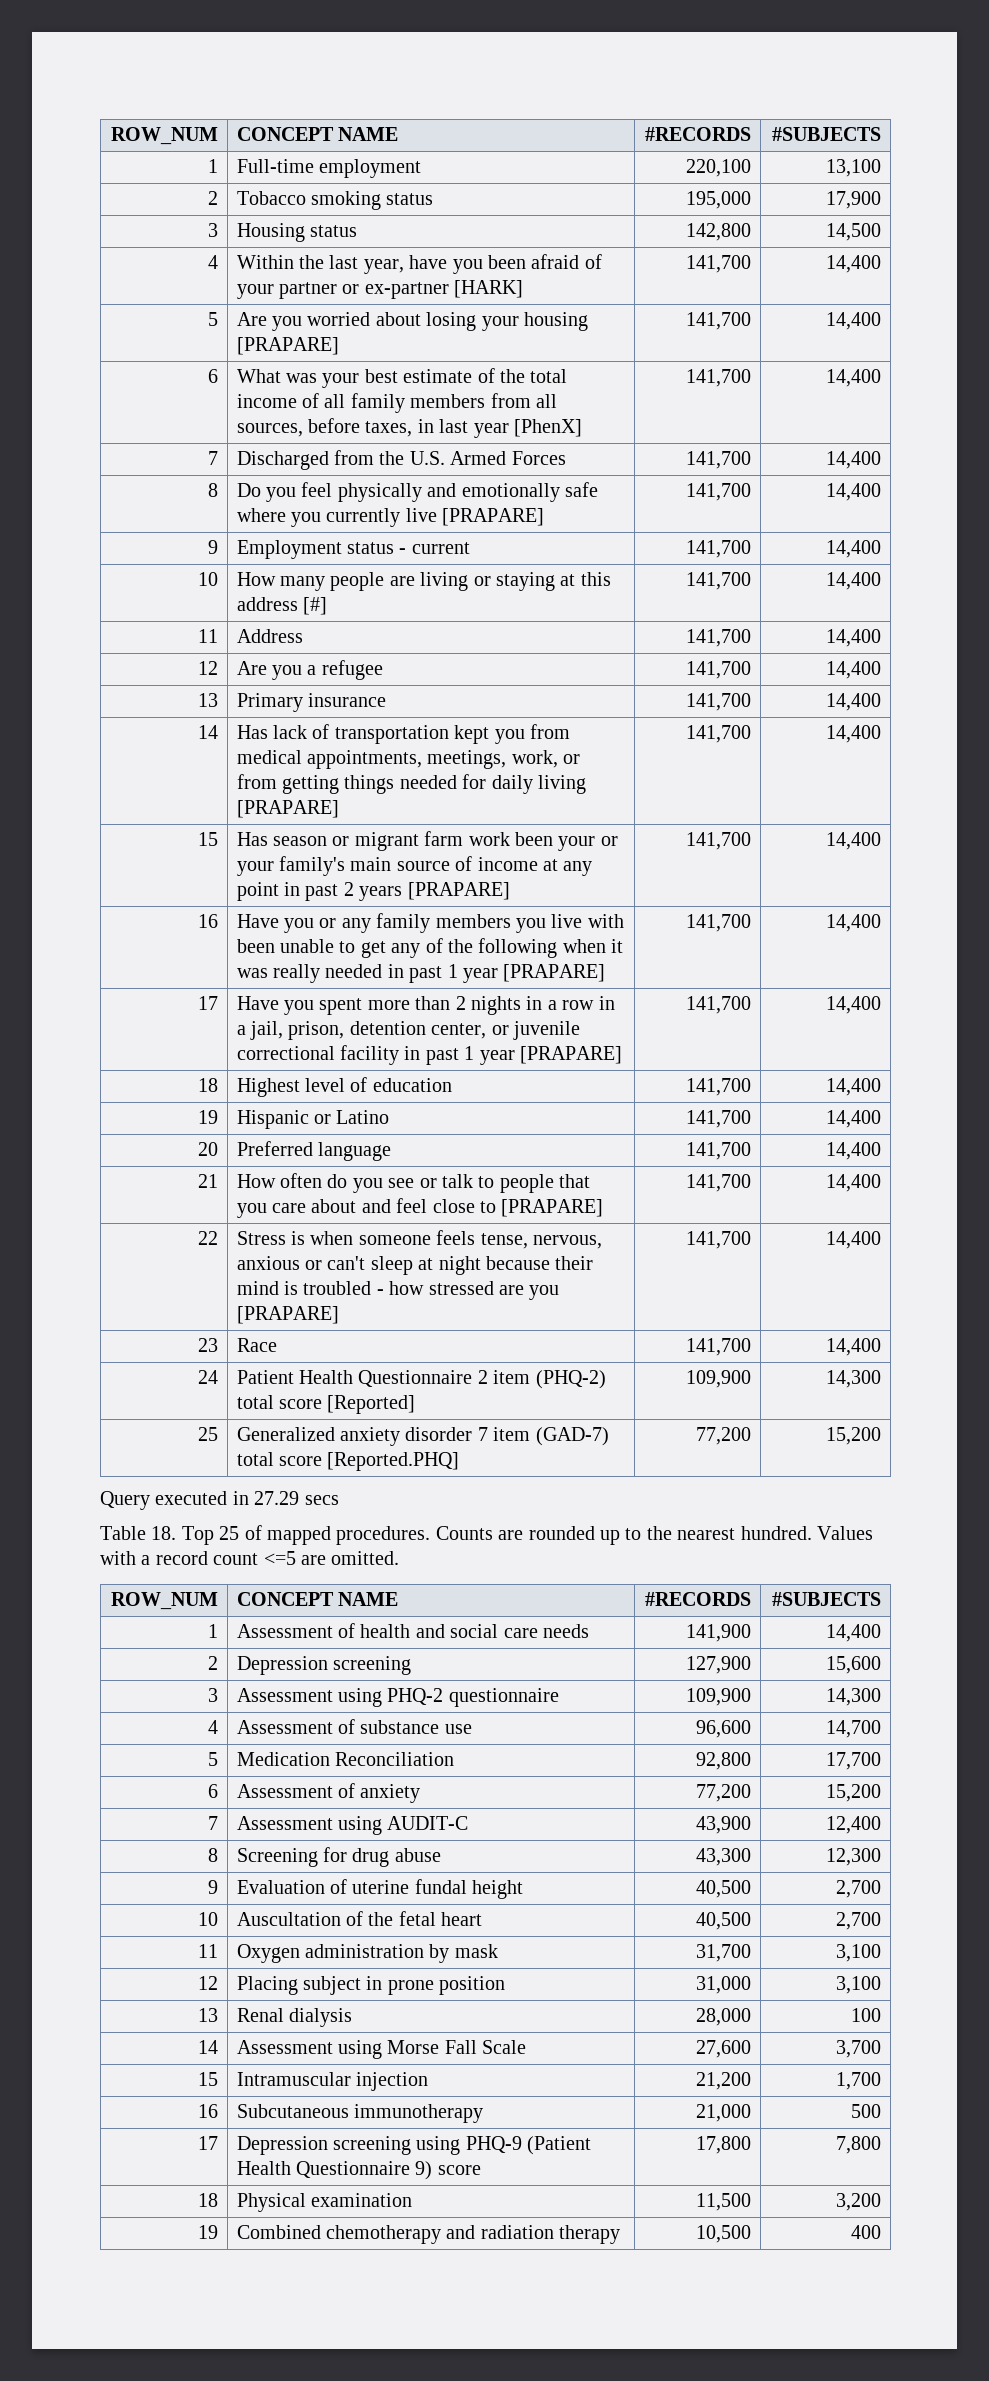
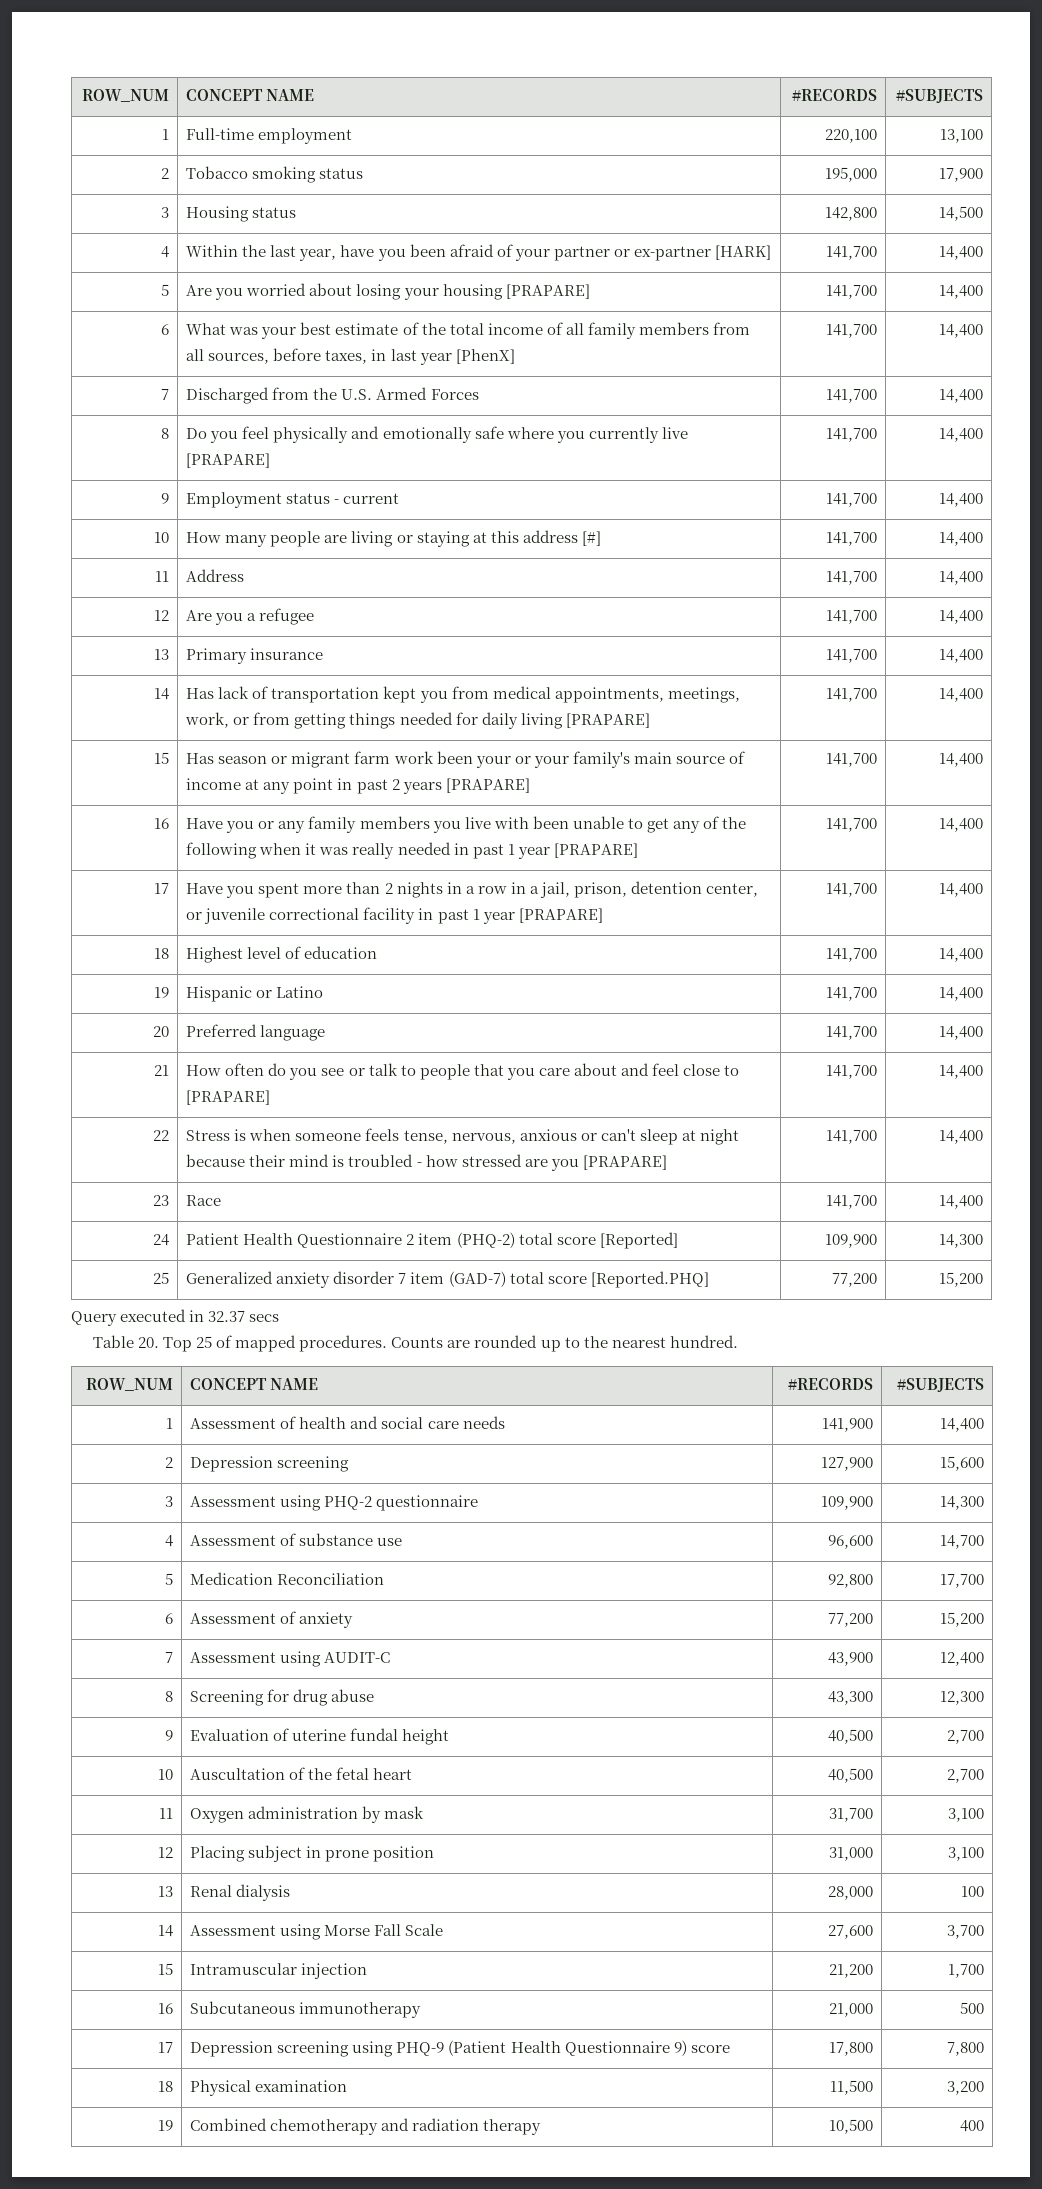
[254,1491,300,1505] 27.29 -> [208,1311,246,1322] 32.37
[151,1526,177,1540] 18. -> [138,1337,160,1348] 20.
[816,1526,873,1540] [100,1551,400,1565] Values with a record count <=5 are omitted. -> (738, 1341) none

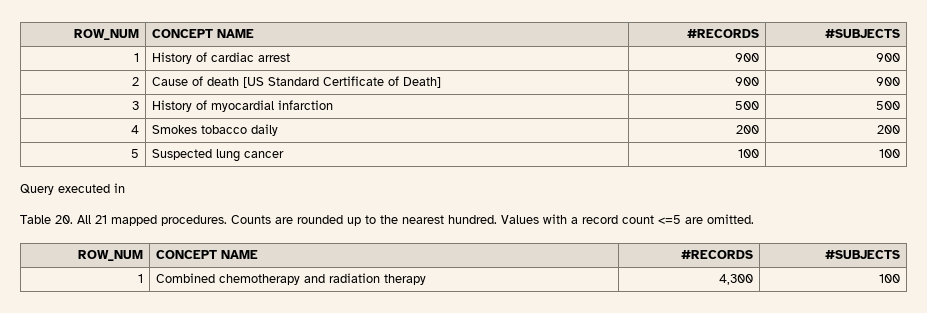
[81,89,169,102] [186,89,315,101] [791,89,877,101] [895,89,983,103] [161,129,169,140] [186,128,353,144] [824,129,877,143] [939,129,983,143] [160,168,169,179] [186,166,364,183] [824,167,877,182] [938,168,983,182] [160,207,169,218] [186,206,297,222] [824,207,877,221] [938,206,983,221] [160,246,169,258] [186,244,771,261] [825,246,877,260] [938,246,983,260] [160,284,169,296] [186,283,590,300] [825,285,877,299] [938,285,983,299] [160,324,169,335] [186,322,750,339] [186,348,515,365] [825,324,877,338] [938,324,983,338] [160,389,169,400] [186,387,479,404] [825,389,877,403] [938,389,983,403] [160,428,169,439] [186,426,688,443] [186,453,271,468] [825,428,877,442] [938,428,983,442] [160,493,169,504] [186,492,400,508] [825,493,877,507] [938,493,983,507] [153,532,169,543] [186,530,601,547] [825,532,877,546] [938,532,983,546] [154,571,169,582] [186,569,245,582] [825,571,877,585] [938,571,983,585] [153,610,169,621] [186,608,315,625] [825,610,877,624] [938,610,983,624] [153,649,169,660] [186,648,324,664] [825,649,877,663] [938,649,983,663] [153,688,169,700] [186,686,740,703] [185,712,650,729] [825,688,877,702] [938,688,983,702] [153,752,169,764] [186,751,745,768] [186,778,530,794] [825,753,877,767] [938,753,983,767] [153,818,169,829] [186,816,747,833] [186,842,638,859] [825,818,877,832] [938,818,983,832] [153,883,169,894] [186,881,759,898] [186,907,603,924] [825,883,877,897] [938,883,983,897] [153,948,169,959] [186,946,378,963] [825,948,877,962] [938,948,983,962] [153,987,169,998] [186,986,324,1002] [825,987,877,1001] [938,987,983,1001] [152,1026,169,1037] [186,1024,326,1041] [825,1026,877,1040] [938,1026,983,1040] [153,1065,169,1076] [186,1063,740,1080] [186,1090,271,1105] [825,1065,877,1079] [938,1065,983,1079] [152,1130,169,1141] [186,1128,739,1145] [186,1154,667,1171] [825,1130,877,1144] [938,1130,983,1144] [152,1195,169,1206] [186,1195,222,1206] [825,1195,877,1209] [938,1195,983,1209] [152,1234,169,1246] [186,1232,678,1249] [824,1234,877,1248] [938,1234,983,1248] [152,1272,169,1284] [186,1271,709,1288] [831,1273,877,1287] [938,1272,983,1287] ROW_NUM | CONCEPT NAME | #RECORDS | #SUBJECTS // 1 | Full-time employment | 220,100 | 13,100 // 2 | Tobacco smoking status | 195,000 | 17,900 // 3 | Housing status | 142,800 | 14,500 // 4 | Within the last year, have you been afraid of your partner or ex-partner [HARK] | 141,700 | 14,400 // 5 | Are you worried about losing your housing [PRAPARE] | 141,700 | 14,400 // 6 | What was your best estimate of the total income of all family members from all sources, before taxes, in last year [PhenX] | 141,700 | 14,400 // 7 | Discharged from the U.S. Armed Forces | 141,700 | 14,400 // 8 | Do you feel physically and emotionally safe where you currently live [PRAPARE] | 141,700 | 14,400 // 9 | Employment status - current | 141,700 | 14,400 // 10 | How many people are living or staying at this address [#] | 141,700 | 14,400 // 11 | Address | 141,700 | 14,400 // 12 | Are you a refugee | 141,700 | 14,400 // 13 | Primary insurance | 141,700 | 14,400 // 14 | Has lack of transportation kept you from medical appointments, meetings, work, or from getting things needed for daily living [PRAPARE] | 141,700 | 14,400 // 15 | Has season or migrant farm work been your or your family's main source of income at any point in past 2 years [PRAPARE] | 141,700 | 14,400 // 16 | Have you or any family members you live with been unable to get any of the following when it was really needed in past 1 year [PRAPARE] | 141,700 | 14,400 // 17 | Have you spent more than 2 nights in a row in a jail, prison, detention center, or juvenile correctional facility in past 1 year [PRAPARE] | 141,700 | 14,400 // 18 | Highest level of education | 141,700 | 14,400 // 19 | Hispanic or Latino | 141,700 | 14,400 // 20 | Preferred language | 141,700 | 14,400 // 21 | How often do you see or talk to people that you care about and feel close to [PRAPARE] | 141,700 | 14,400 // 22 | Stress is when someone feels tense, nervous, anxious or can't sleep at night because their mind is troubled - how stressed are you [PRAPARE] | 141,700 | 14,400 // 23 | Race | 141,700 | 14,400 // 24 | Patient Health Questionnaire 2 item (PHQ-2) total score [Reported] | 109,900 | 14,300 // 25 | Generalized anxiety disorder 7 item (GAD-7) total score [Reported.PHQ] | 77,200 | 15,200 -> [74,29,140,40] [151,29,254,38] [687,29,760,38] [825,29,901,38] [134,53,140,62] [151,52,290,64] [735,53,760,62] [876,53,901,62] [132,77,140,86] [151,76,441,88] [735,77,760,86] [876,77,901,86] [132,101,140,110] [151,100,333,112] [735,101,760,110] [876,101,901,110] [131,125,140,134] [151,124,278,136] [736,125,760,134] [877,125,901,134] [131,149,140,158] [151,149,284,162] [738,149,760,158] [879,149,901,158] ROW_NUM | CONCEPT NAME | #RECORDS | #SUBJECTS // 1 | History of cardiac arrest | 900 | 900 // 2 | Cause of death [US Standard Certificate of Death] | 900 | 900 // 3 | History of myocardial infarction | 500 | 500 // 4 | Smokes tobacco daily | 200 | 200 // 5 | Suspected lung cancer | 100 | 100
[208,1311,280,1322] 32.37 secs -> (125, 188) none
[163,1335,233,1352] Top 25 of -> [77,215,107,224] All 21
[85,1378,173,1391] [190,1378,319,1390] [787,1378,873,1390] [896,1378,984,1392] [165,1418,173,1429] [190,1416,505,1429] [821,1418,873,1432] [939,1418,984,1432] [164,1457,173,1468] [190,1456,350,1472] [820,1457,873,1471] [939,1456,984,1471] [164,1496,173,1507] [190,1495,479,1511] [820,1496,873,1510] [939,1496,984,1510] [164,1535,173,1547] [190,1533,403,1546] [827,1535,873,1549] [939,1535,984,1549] [164,1573,173,1585] [190,1572,385,1585] [827,1574,873,1588] [939,1574,984,1588] [164,1613,173,1624] [190,1611,354,1628] [827,1613,873,1627] [939,1612,984,1627] [164,1652,173,1663] [190,1651,391,1667] [827,1652,873,1666] [939,1652,984,1666] [164,1691,173,1702] [190,1689,375,1706] [827,1691,873,1705] [939,1691,984,1705] [164,1730,173,1741] [190,1728,450,1745] [827,1729,873,1744] [946,1730,984,1744] [157,1769,173,1780] [190,1767,413,1780] [827,1768,873,1783] [946,1769,984,1783] [158,1808,173,1819] [190,1806,425,1823] [828,1808,873,1822] [947,1808,984,1822] [157,1847,173,1858] [190,1845,435,1862] [828,1847,873,1861] [947,1847,984,1861] [157,1886,173,1897] [190,1884,291,1901] [827,1886,873,1900] [960,1886,984,1897] [157,1925,173,1937] [190,1924,444,1940] [827,1925,873,1939] [946,1925,984,1939] [157,1963,173,1975] [190,1963,368,1979] [828,1964,873,1978] [947,1964,984,1978] [157,2003,173,2014] [190,2001,422,2018] [828,2003,873,2017] [959,2002,984,2014] [157,2042,173,2053] [190,2040,730,2057] [828,2042,873,2056] [946,2042,984,2056] [157,2081,173,2092] [190,2080,348,2096] [829,2080,873,2095] [946,2081,984,2095] [157,2120,173,2131] // ROW_NUM | CONCEPT NAME | #RECORDS | #SUBJECTS // 1 | Assessment of health and social care needs | 141,900 | 14,400 // 2 | Depression screening | 127,900 | 15,600 // 3 | Assessment using PHQ-2 questionnaire | 109,900 | 14,300 // 4 | Assessment of substance use | 96,600 | 14,700 // 5 | Medication Reconciliation | 92,800 | 17,700 // 6 | Assessment of anxiety | 77,200 | 15,200 // 7 | Assessment using AUDIT-C | 43,900 | 12,400 // 8 | Screening for drug abuse | 43,300 | 12,300 // 9 | Evaluation of uterine fundal height | 40,500 | 2,700 // 10 | Auscultation of the fetal heart | 40,500 | 2,700 // 11 | Oxygen administration by mask | 31,700 | 3,100 // 12 | Placing subject in prone position | 31,000 | 3,100 // 13 | Renal dialysis | 28,000 | 100 // 14 | Assessment using Morse Fall Scale | 27,600 | 3,700 // 15 | Intramuscular injection | 21,200 | 1,700 // 16 | Subcutaneous immunotherapy | 21,000 | 500 // 17 | Depression screening using PHQ-9 (Patient Health Questionnaire 9) score | 17,800 | 7,800 // 18 | Physical examination | 11,500 | 3,200 // 19 -> [501,214,754,224] [78,250,144,261] [155,250,258,259] [681,250,754,259] [825,250,901,259] [138,274,144,283] Values with a record count <=5 are omitted. // ROW_NUM | CONCEPT NAME | #RECORDS | #SUBJECTS // 1
[828,2119,873,2134] [959,2120,984,2132] 10,500 | 400 -> [719,274,754,285] [879,274,901,283] 4,300 | 100

